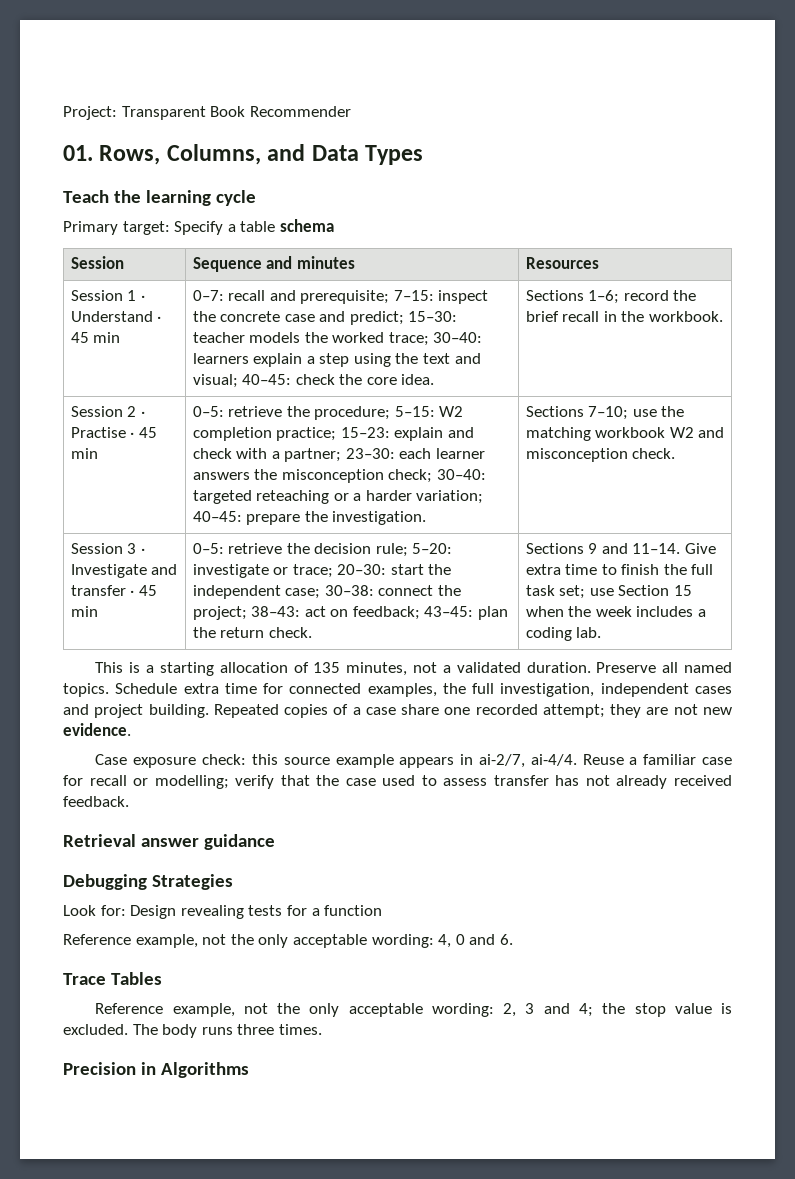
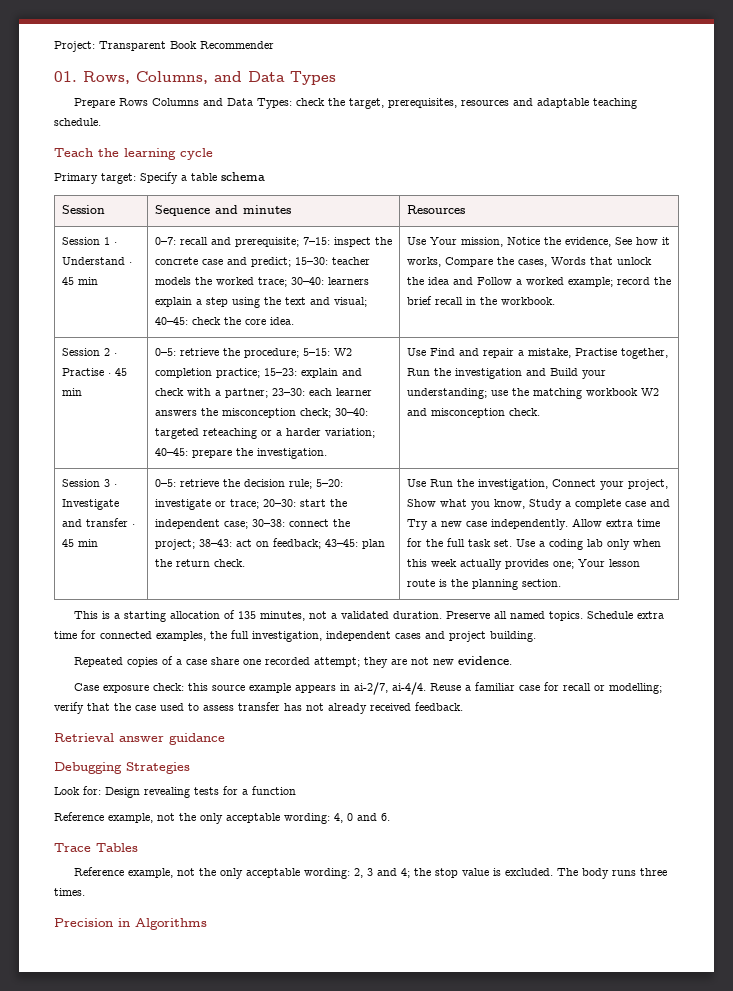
(424, 155) none -> [74,98,638,109] [54,118,101,126] // Prepare Rows Columns and Data Types: check the target, prerequisites, resources and adaptable teaching schedule.
[525,290,620,304] Sections 1–6; -> [406,237,670,247] [406,257,652,267] [406,277,613,287] Use Your mission, Notice the evidence, See how it works, Compare the cases, Words that unlock the idea and Follow a worked example;
[525,406,629,420] Sections 7–10; -> [406,348,668,359] [406,368,606,379] [406,388,487,399] Use Find and repair a mistake, Practise together, Run the investigation and Build your understanding;
[525,543,716,554] [525,564,714,575] [525,585,692,599] [525,606,706,617] [525,627,602,641] Sections 9 and 11–14. Give extra time to finish the full task set; use Section 15 when the week includes a coding lab. -> [406,479,668,490] [406,499,670,510] [406,518,660,530] [406,538,661,550] [406,559,640,570] [406,579,561,590] Use Run the investigation, Connect your project, Show what you know, Study a complete case and Try a new case independently. Allow extra time for the full task set. Use a coding lab only when this week actually provides one; Your lesson route is the planning section.
(209, 711) none -> (536, 636) //

